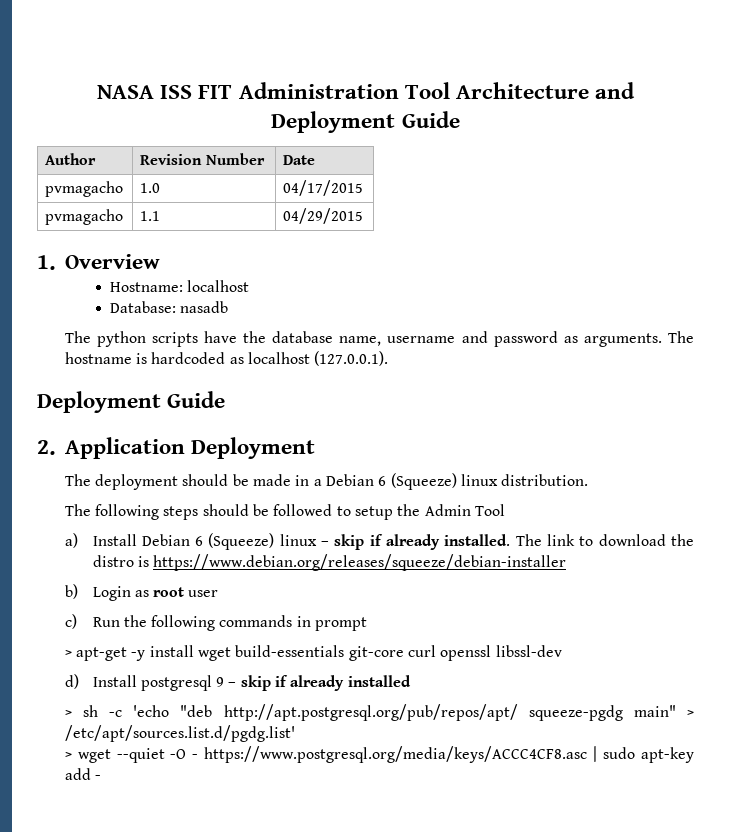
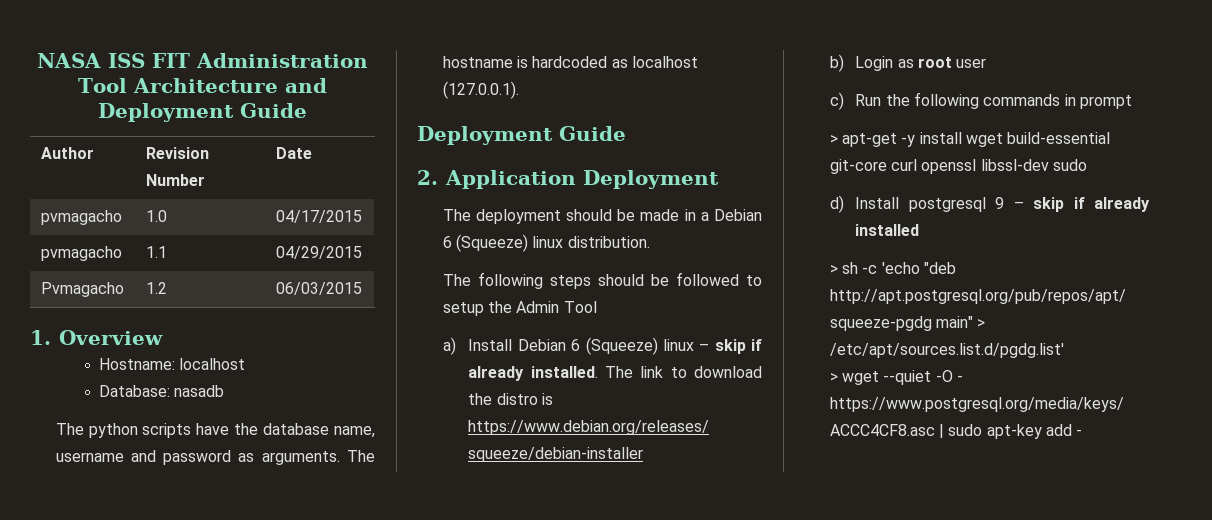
(364, 216) none -> [40,282,124,297] [145,282,167,294] [275,282,362,295] // Pvmagacho | 1.2 | 06/03/2015
[235,645,345,657] build-essentials -> [1007,132,1111,144] build-essential
(562, 651) none -> [1052,159,1087,171] sudo

